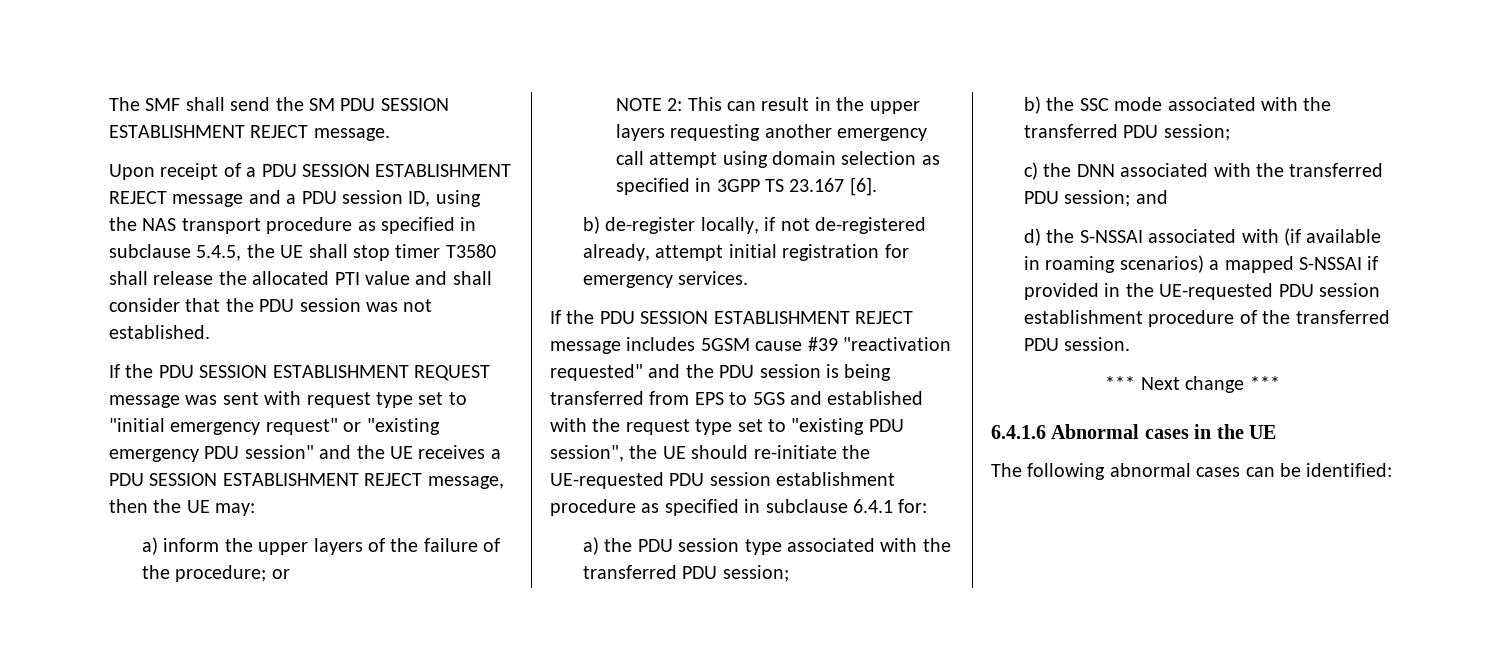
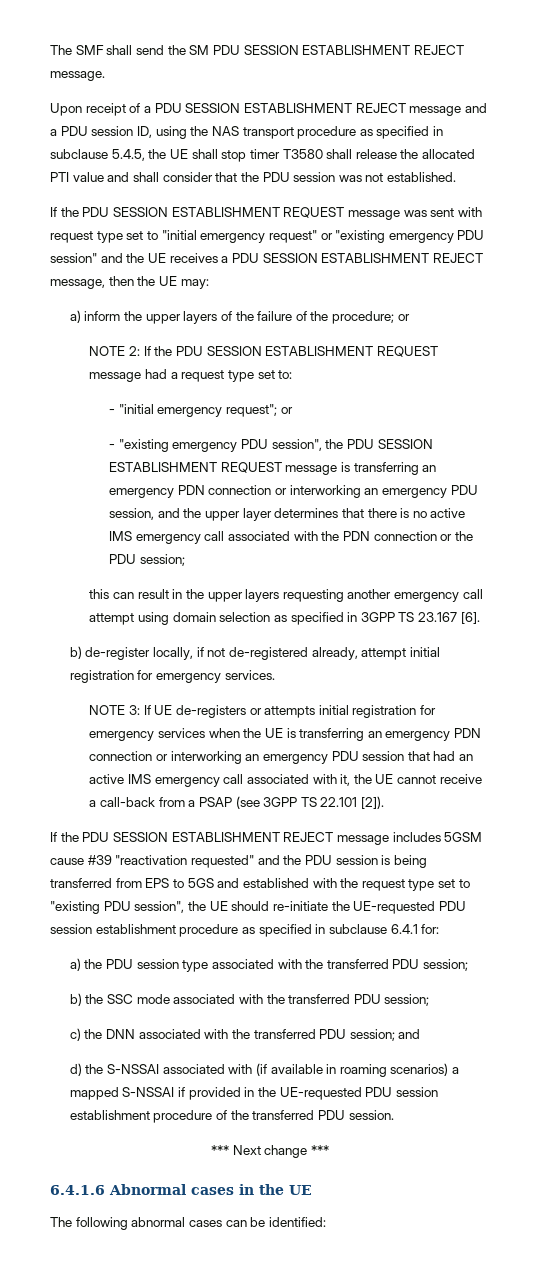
[687,97,722,111] This -> [143,346,438,357] [89,369,293,382] [108,404,293,417] [108,439,433,452] [108,462,437,475] [108,485,478,498] [108,508,466,521] [108,531,473,544] [108,554,185,566] [89,589,110,599] If the PDU SESSION ESTABLISHMENT REQUEST message had a request type set to: // - "initial emergency request"; or // - "existing emergency PDU session", the PDU SESSION ESTABLISHMENT REQUEST message is transferring an emergency PDN connection or interworking an emergency PDU session, and the upper layer determines that there is no active IMS emergency call associated with the PDN connection or the PDU session; // this
(749, 278) none -> [89,705,437,718] [89,728,482,741] [89,751,474,764] [89,774,482,787] [89,796,385,809] // NOTE 3: If UE de-registers or attempts initial registration for emergency services when the UE is transferring an emergency PDN connection or interworking an emergency PDU session that had an active IMS emergency call associated with it, the UE cannot receive a call-back from a PSAP (see 3GPP TS 22.101 [2]).

